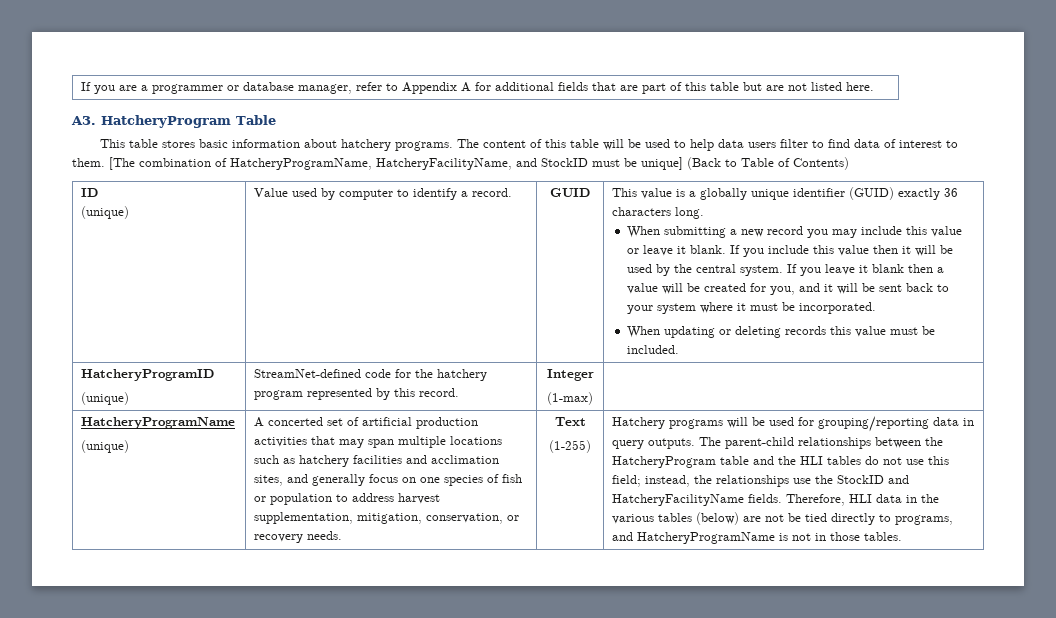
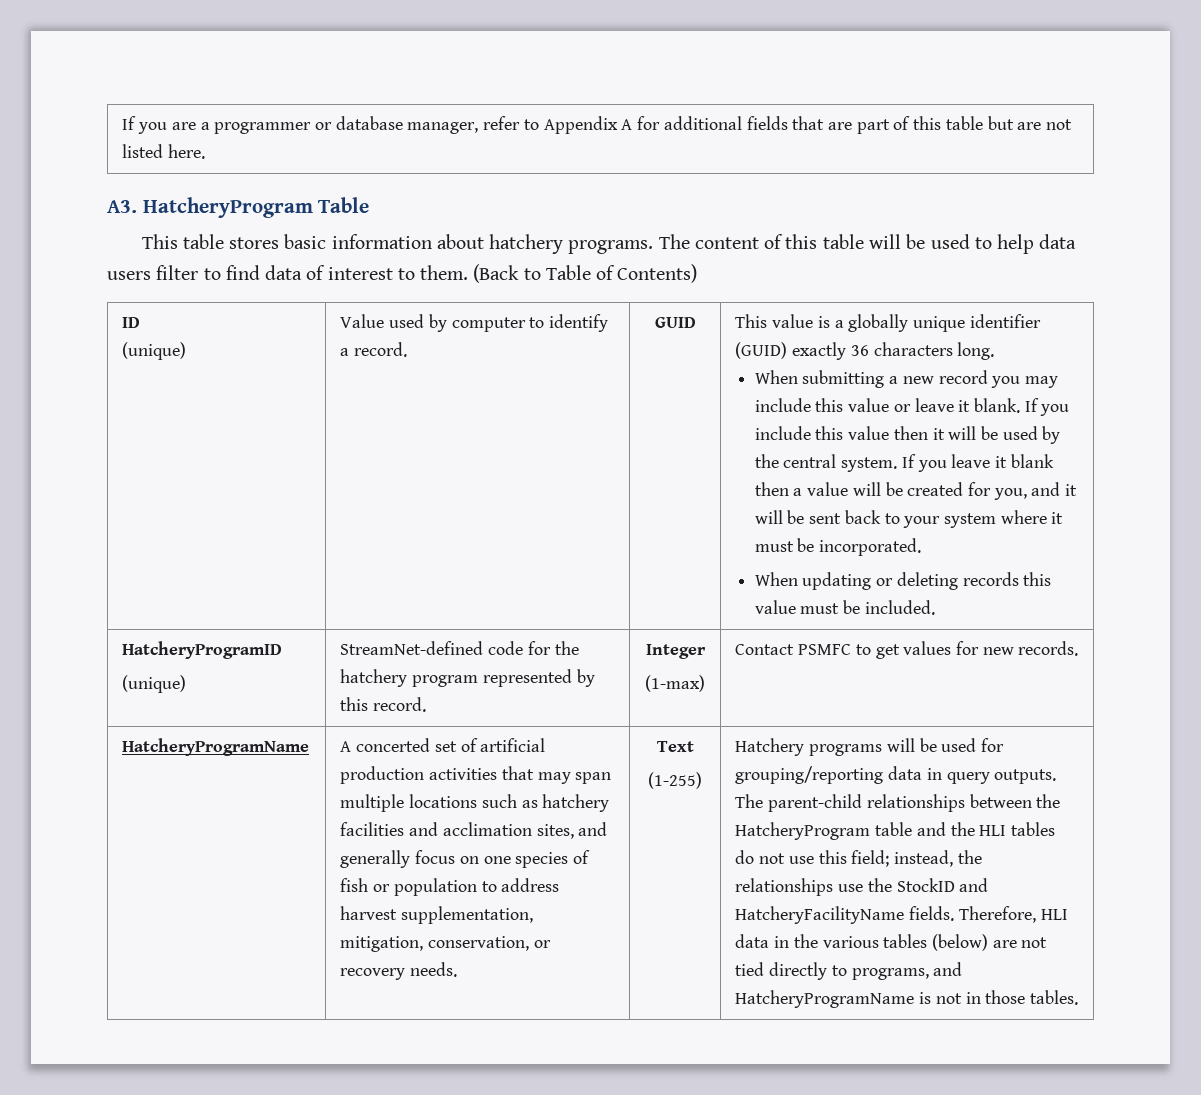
[109,157,683,170] [The combination of HatcheryProgramName, HatcheryFacilityName, and StockID must be unique] -> (469, 272) none
[81,417,236,429] [81,440,130,453] // HatcheryProgramName // (unique) -> [735,641,1079,659] [122,738,310,756] Contact PSMFC to get values for new records. // HatcheryProgramName
[788,513,802,522] be -> (1048, 942) none

